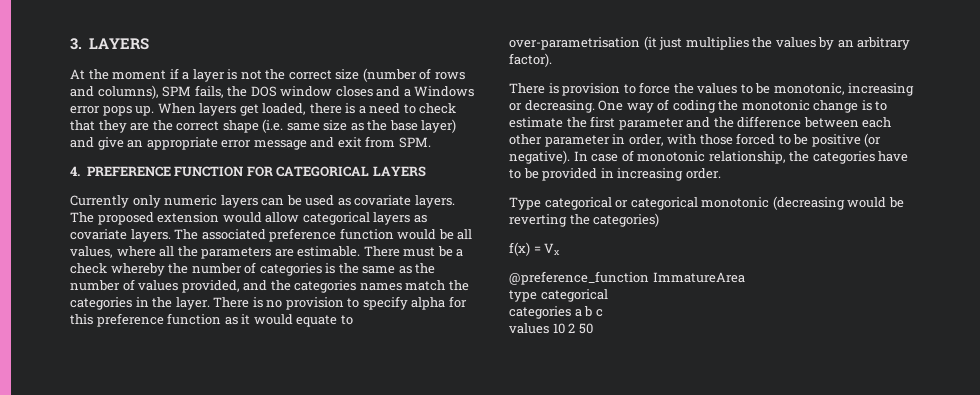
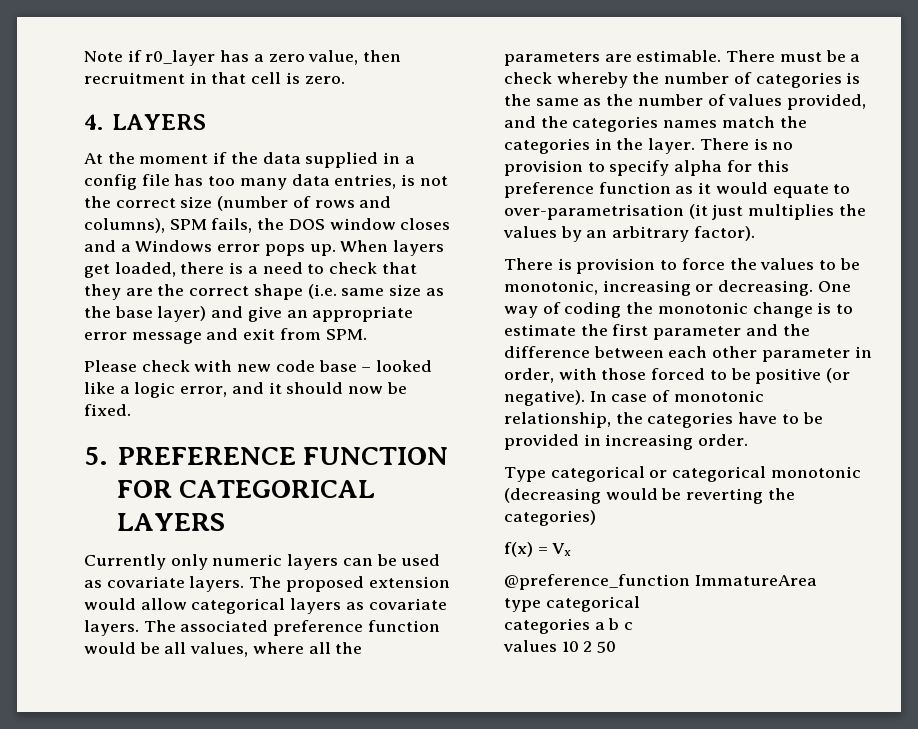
[70,38,82,50] 3. -> [84,50,402,66] [84,72,345,84] [84,114,103,130] Note if r0_layer has a zero value, then recruitment in that cell is zero. // 4.
[182,69,225,82] a layer -> [230,152,415,168] [84,174,397,190] the data supplied in a config file has too many data entries,
[70,166,80,176] 4. -> [84,360,433,372] [84,382,407,398] [84,404,131,416] [84,447,108,465] Please check with new code base – looked like a logic error, and it should now be fixed. // 5.

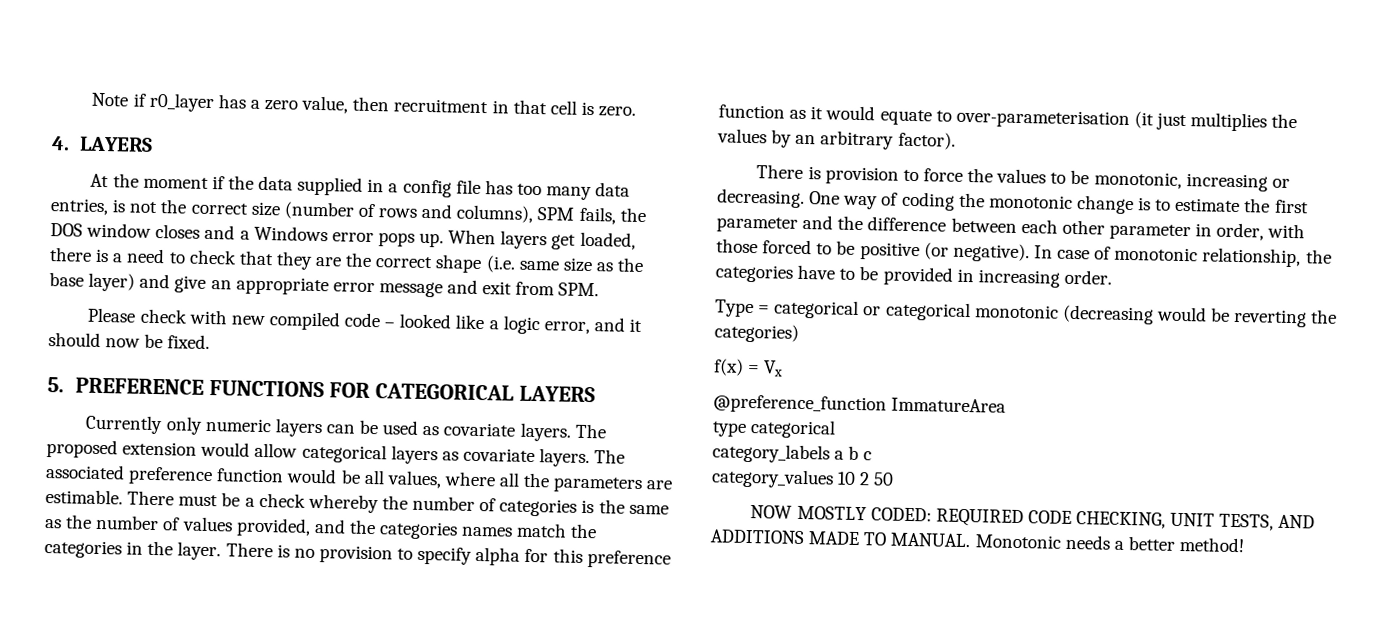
[275,360,357,372] code base -> [268,311,382,331] compiled code
[303,447,449,465] FUNCTION -> [208,379,325,398] FUNCTIONS
[504,204,684,220] over-parametrisation -> [955,108,1130,129] over-parameterisation
(546, 474) none -> [758,305,771,314] =
[504,618,590,634] categories -> [712,443,830,464] category_labels
[503,640,557,652] values -> [711,468,834,489] category_values
(617, 647) none -> [750,505,1316,531] [710,529,1245,553] // NOW MOSTLY CODED: REQUIRED CODE CHECKING, UNIT TESTS, AND ADDITIONS MADE TO MANUAL. Monotonic needs a better method!

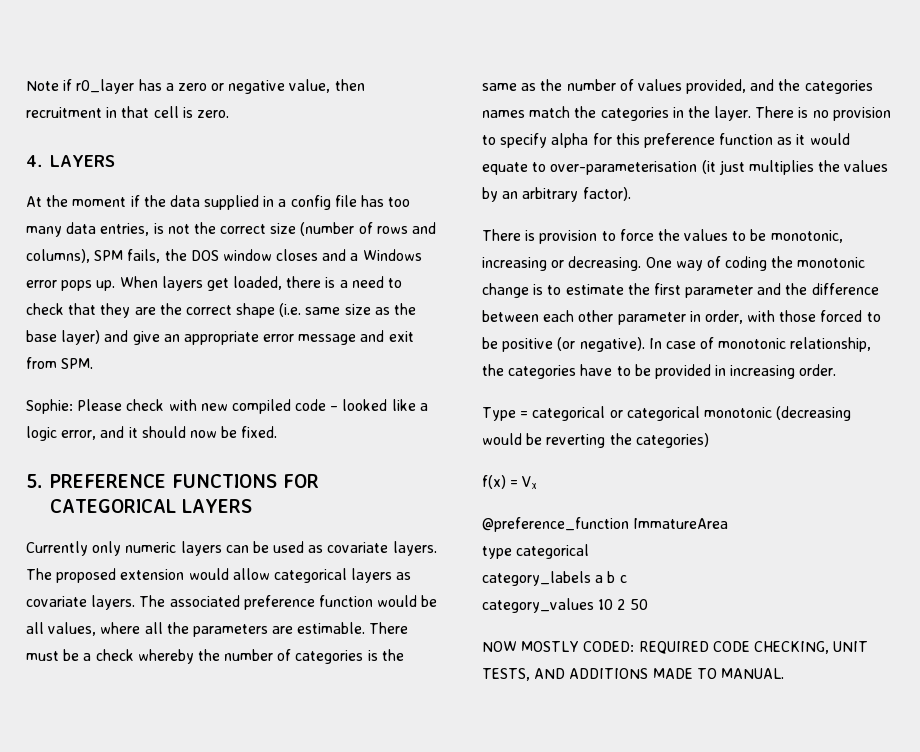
(299, 105) none -> [211,80,286,94] or negative
(600, 289) none -> [26,399,73,414] Sophie:
[974,534,1245,553] Monotonic needs a better method! -> (784, 673) none

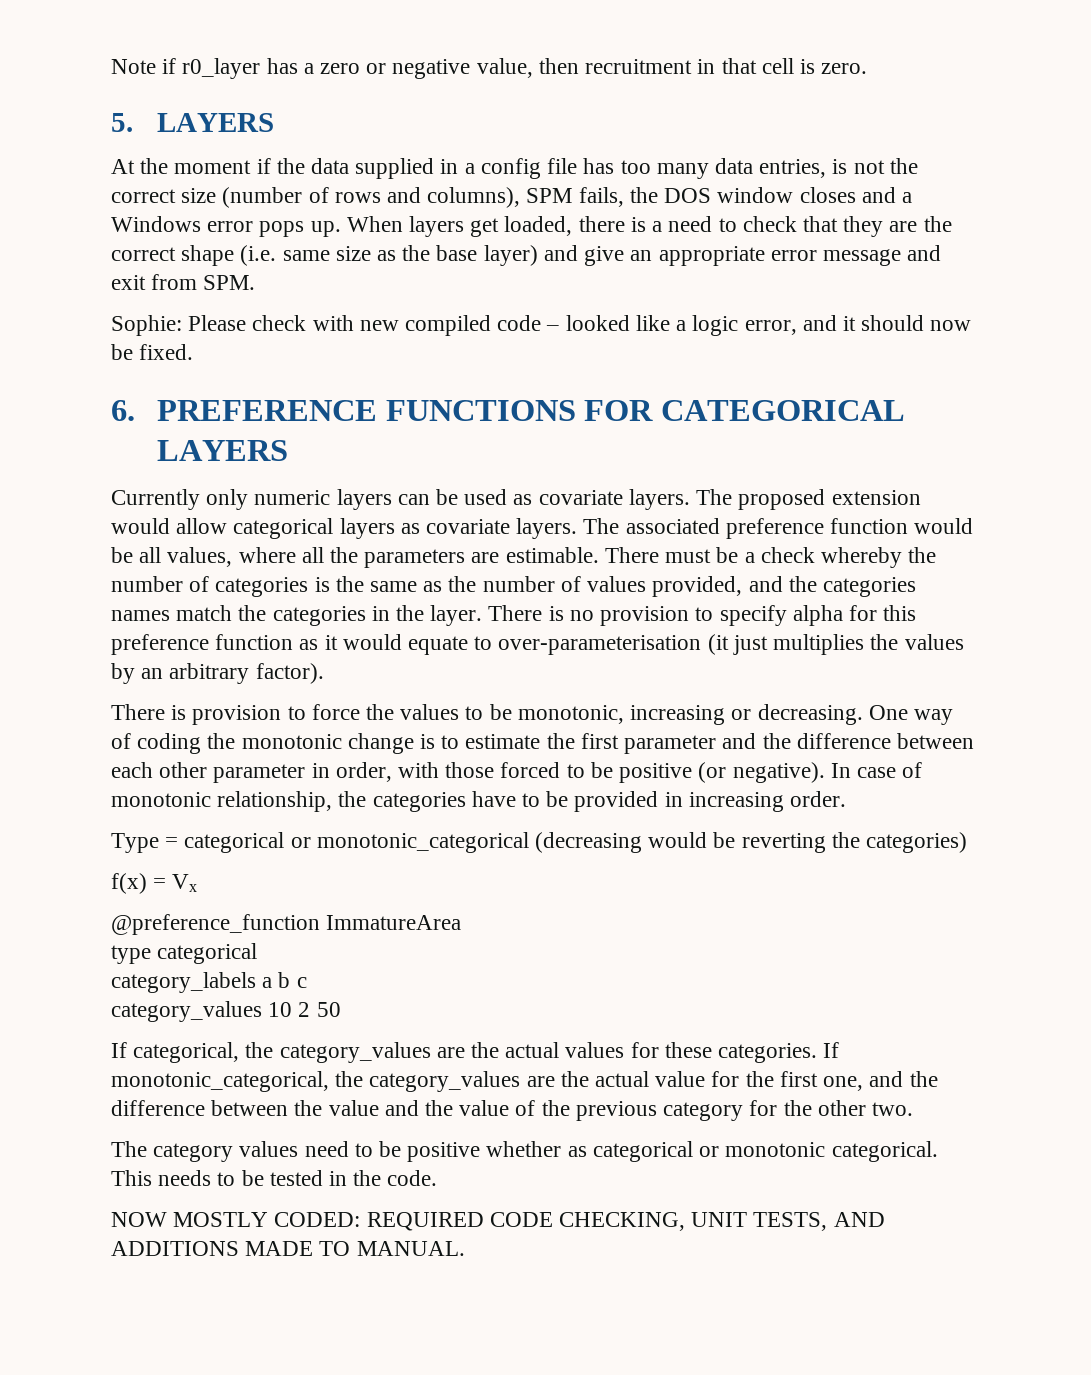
[26,155,42,167] 4. -> [111,113,133,132] 5.
[26,474,42,488] 5. -> [111,400,135,421] 6.
[626,406,772,421] categorical monotonic -> [316,832,529,853] monotonic_categorical
(648, 604) none -> [111,1042,840,1063] [111,1071,938,1092] [111,1100,913,1121] [111,1141,938,1162] [111,1170,438,1186] // If categorical, the category_values are the actual values for these categories. If monotonic_categorical, the category_values are the actual value for the first one, and the difference between the value and the value of the previous category for the other two. // The category values need to be positive whether as categorical or monotonic categorical. This needs to be tested in the code.

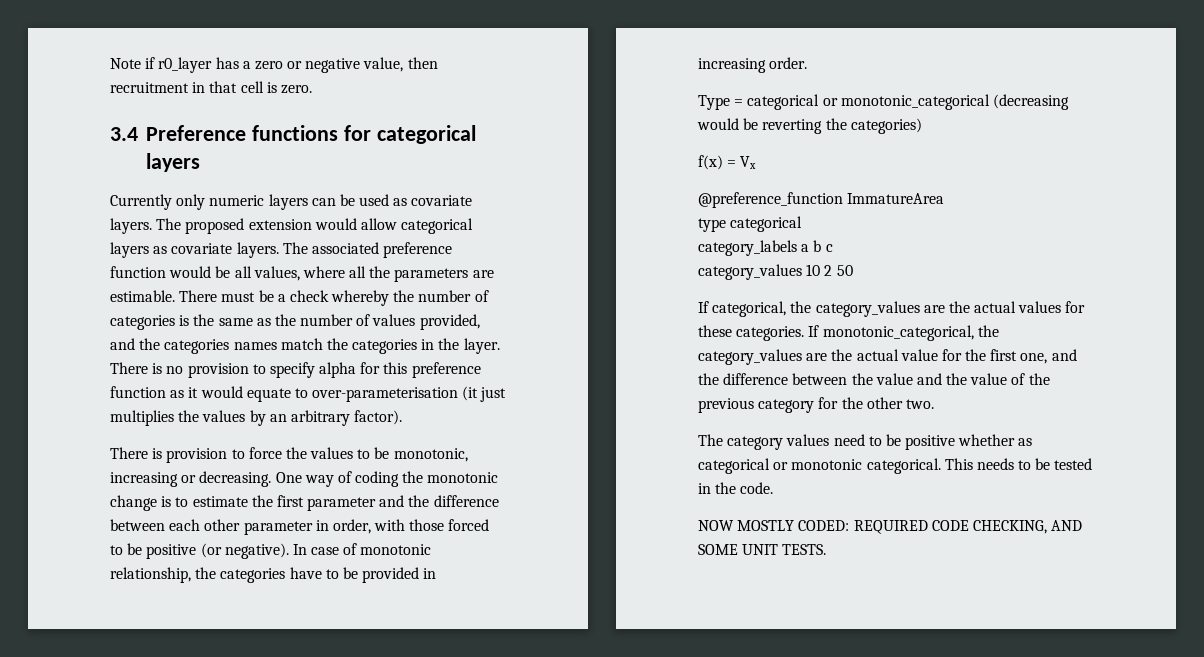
[111,113,274,132] [111,158,918,179] [111,187,912,208] [111,216,952,237] [111,245,942,266] [111,274,256,290] [111,315,972,336] [111,344,194,360] [111,400,906,421] [156,440,288,461] 5. LAYERS // At the moment if the data supplied in a config file has too many data entries, is not the correct size (number of rows and columns), SPM fails, the DOS window closes and a Windows error pops up. When layers get loaded, there is a need to check that they are the correct shape (i.e. same size as the base layer) and give an appropriate error message and exit from SPM. // Sophie: Please check with new compiled code – looked like a logic error, and it should now be fixed. // 6. PREFERENCE FUNCTIONS FOR CATEGORICAL LAYERS -> [110,125,476,144] [145,153,200,172] 3.4 Preference functions for categorical layers
[691,1212,885,1231] [111,1241,465,1256] UNIT TESTS, AND ADDITIONS MADE TO MANUAL. -> [1051,520,1083,531] [698,544,827,555] AND SOME UNIT TESTS.

